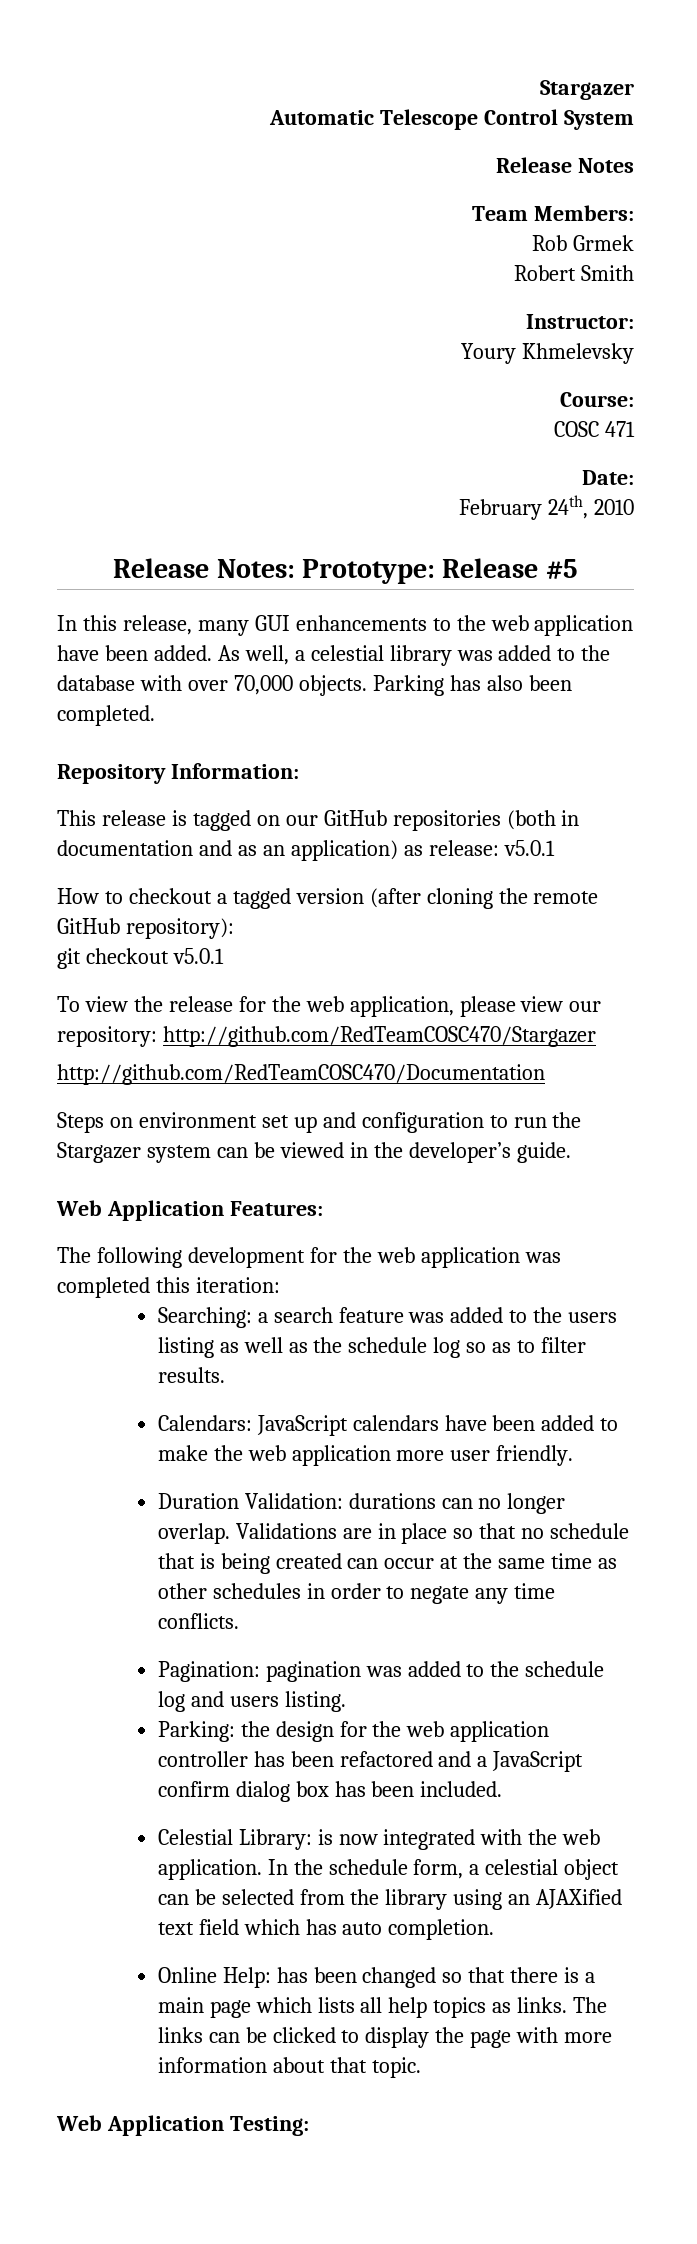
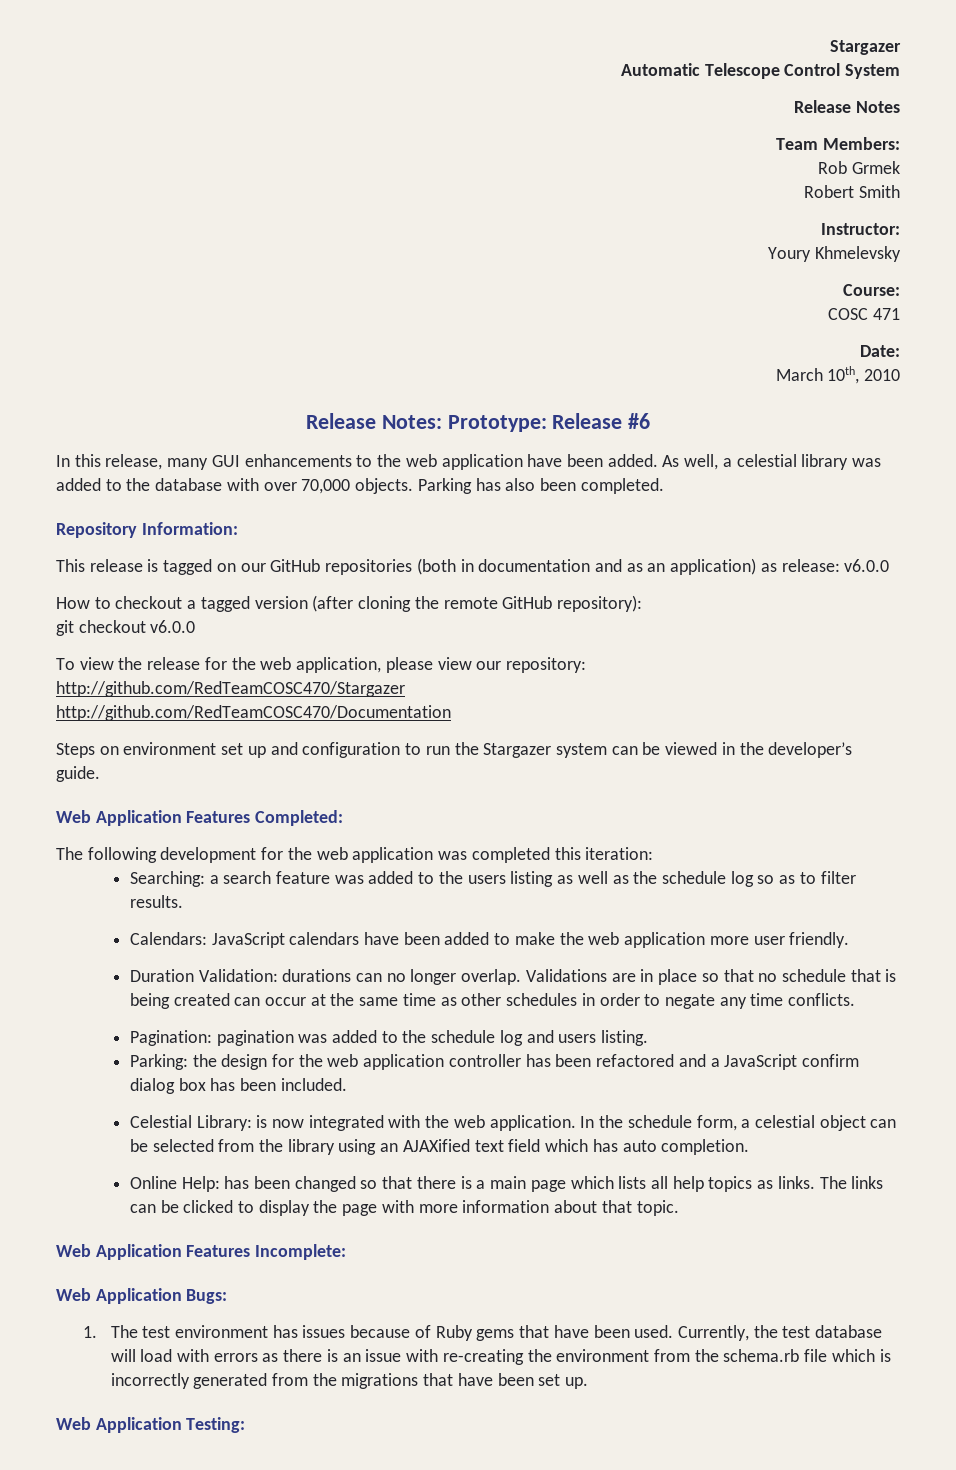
[459,495,589,520] February 24th, -> [775,366,860,384] March 10th,
[545,559,578,579] #5 -> [628,413,651,429] #6
[503,840,555,856] v5.0.1 -> [844,559,890,572] v6.0.0
[172,948,224,964] v5.0.1 -> [150,620,196,633] v6.0.0
[229,1201,323,1216] Features: -> [186,810,344,826] Features Completed:
(421, 2067) none -> [56,1244,347,1260] [56,1288,228,1304] [83,1325,883,1341] [110,1349,891,1365] [110,1373,589,1389] // Web Application Features Incomplete: // Web Application Bugs: // 1. The test environment has issues because of Ruby gems that have been used. Currently, the test database will load with errors as there is an issue with re-creating the environment from the schema.rb file which is incorrectly generated from the migrations that have been set up.

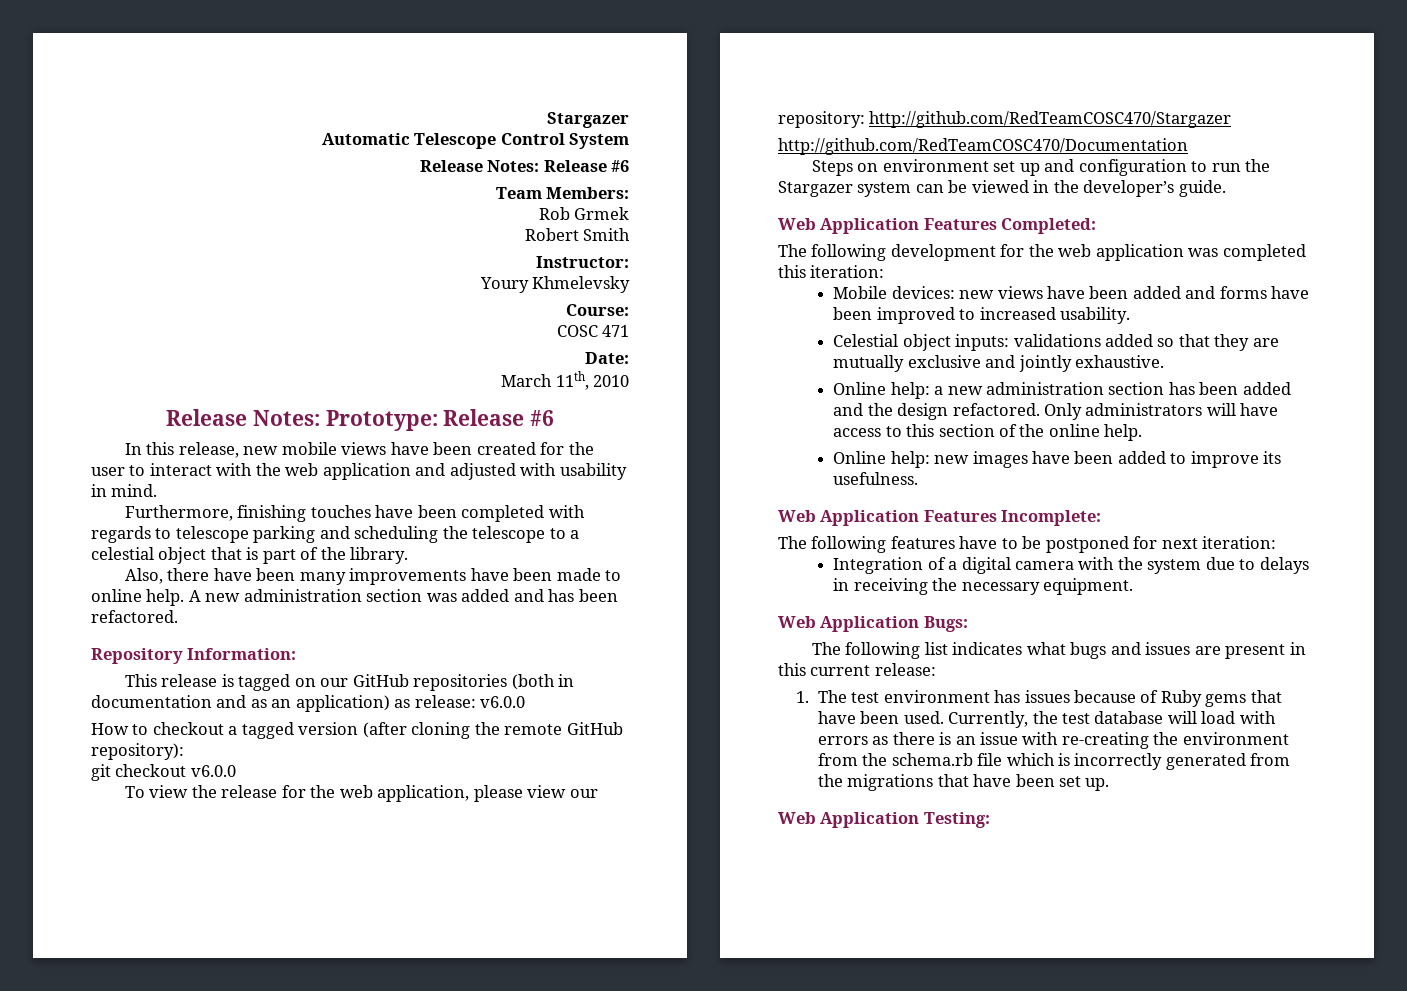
[856,101,900,113] Notes -> [487,160,629,172] Notes: Release #6
[827,366,860,384] 10th, -> [555,371,589,390] 11th,
[167,454,882,470] [56,478,664,494] many GUI enhancements to the web application have been added. As well, a celestial library was added to the database with over 70,000 objects. Parking has also been completed. -> [243,442,594,455] [91,463,627,480] [91,484,158,497] [124,505,585,522] [91,526,580,543] [91,547,409,564] [124,568,622,585] [91,589,618,606] [91,610,178,623] new mobile views have been created for the user to interact with the web application and adjusted with usability in mind. // Furthermore, finishing touches have been completed with regards to telescope parking and scheduling the telescope to a celestial object that is part of the library. // Also, there have been many improvements have been made to online help. A new administration section was added and has been refactored.
[129,871,856,887] [129,895,183,908] [129,932,850,948] [129,969,897,985] [129,993,856,1009] [129,1030,649,1046] [129,1054,859,1070] [129,1078,347,1094] [129,1115,897,1131] [129,1139,750,1155] [129,1176,884,1192] [129,1200,679,1216] [56,1244,347,1260] [56,1288,228,1304] Searching: a search feature was added to the users listing as well as the schedule log so as to filter results. // Calendars: JavaScript calendars have been added to make the web application more user friendly. // Duration Validation: durations can no longer overlap. Validations are in place so that no schedule that is being created can occur at the same time as other schedules in order to negate any time conflicts. // Pagination: pagination was added to the schedule log and users listing. // Parking: the design for the web application controller has been refactored and a JavaScript confirm dialog box has been included. // Celestial Library: is now integrated with the web application. In the schedule form, a celestial object can be selected from the library using an AJAXified text field which has auto completion. // Online Help: has been changed so that there is a main page which lists all help topics as links. The links can be clicked to display the page with more information about that topic. // Web Application Features Incomplete: // Web Application Bugs: -> [833,286,1310,299] [833,307,1130,324] [833,334,1279,351] [833,355,1164,372] [833,382,1291,399] [833,403,1279,420] [833,424,1143,441] [833,451,1282,468] [833,472,919,485] [778,510,1102,526] [778,536,1277,553] [833,557,1309,574] [833,578,1133,595] [778,616,968,632] [811,642,1306,659] [778,663,936,676] Mobile devices: new views have been added and forms have been improved to increased usability. // Celestial object inputs: validations added so that they are mutually exclusive and jointly exhaustive. // Online help: a new administration section has been added and the design refactored. Only administrators will have access to this section of the online help. // Online help: new images have been added to improve its usefulness. // Web Application Features Incomplete: // The following features have to be postponed for next iteration: // Integration of a digital camera with the system due to delays in receiving the necessary equipment. // Web Application Bugs: // The following list indicates what bugs and issues are present in this current release:

